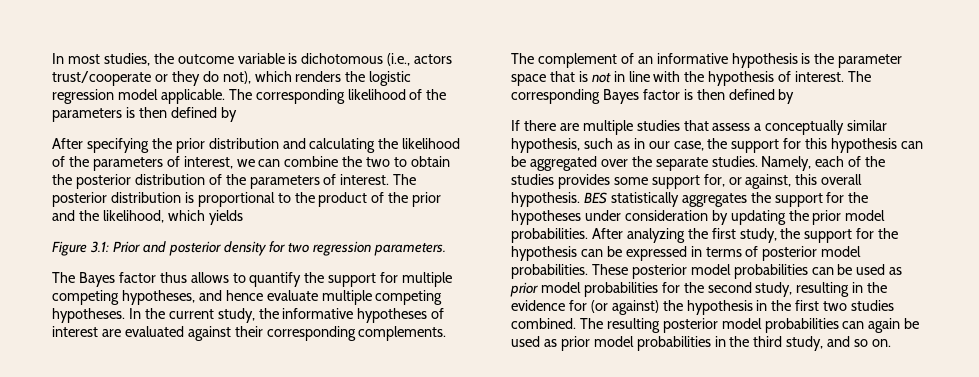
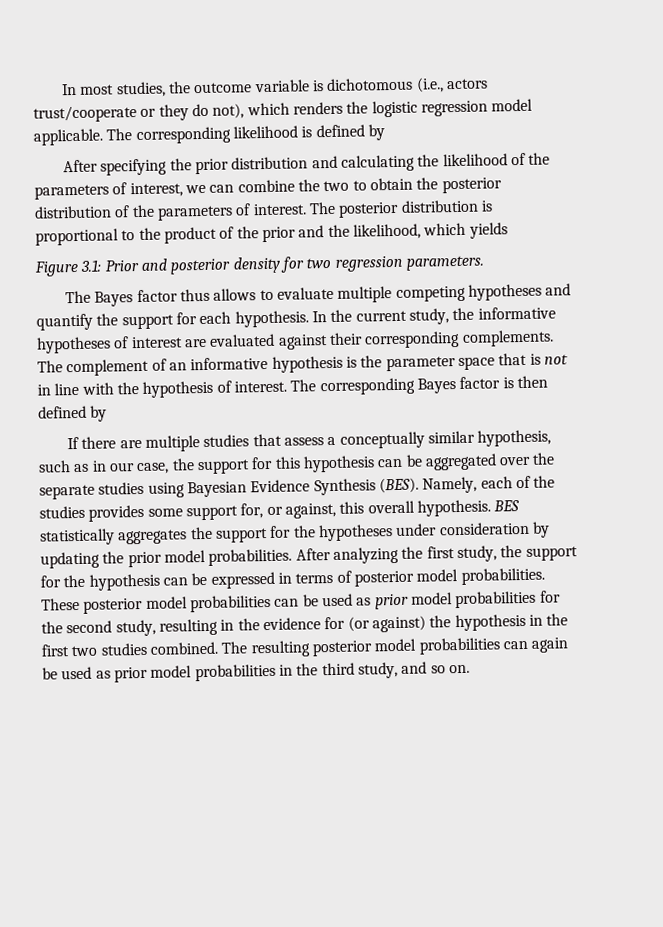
[409,89,447,100] [52,107,167,122] of the parameters is then -> [301,126,313,138] is
[249,272,453,287] [52,290,443,305] [52,308,125,323] quantify the support for multiple competing hypotheses, and hence evaluate multiple competing hypotheses. -> [276,283,572,303] [36,310,309,331] evaluate multiple competing hypotheses and quantify the support for each hypothesis.
[711,156,758,167] studies. -> [98,477,419,498] studies using Bayesian Evidence Synthesis (BES).

